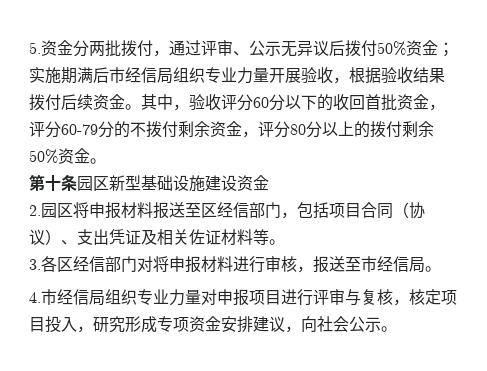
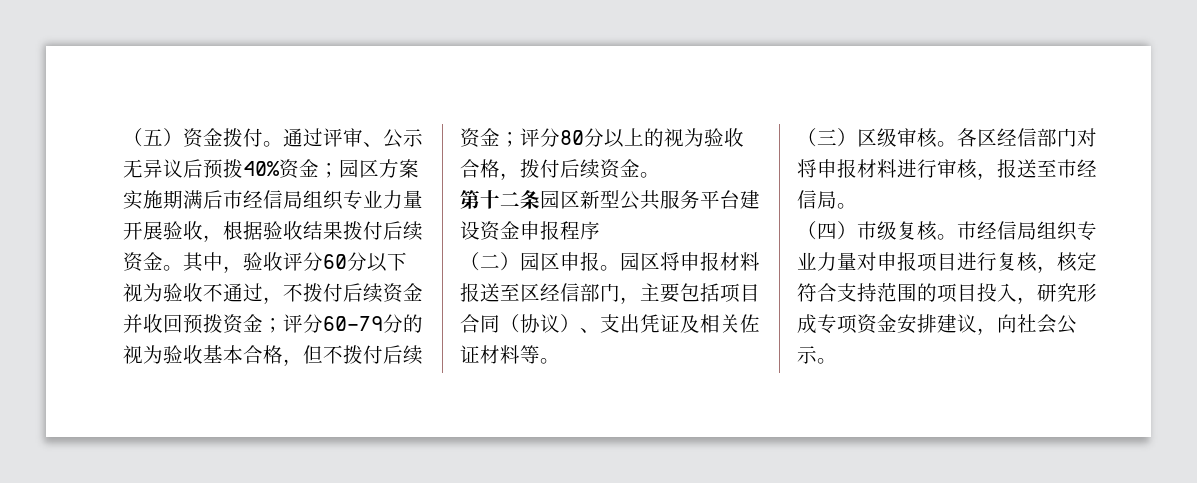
[29,40,169,57] 5.资金分两批拨付， -> [123,128,283,148] （五）资金拨付。
[345,40,454,57] 拨付50%资金； -> [203,159,419,179] 预拨40%资金；园区方案
[317,94,445,111] [29,121,434,138] [29,149,58,164] 的收回首批资金，评分60-79分的不拨付剩余资金，评分80分以上的拨付剩余50% -> [123,283,423,304] [123,314,423,334] [123,345,423,366] [460,128,744,148] [460,159,600,180] 视为验收不通过，不拨付后续资金并收回预拨资金；评分60-79分的视为验收基本合格，但不拨付后续资金；评分80分以上的视为验收合格，拨付后续
(61, 183) none -> [500,192,520,207] 二
[141,175,205,192] 基础设施 -> [620,190,740,210] 公共服务平台
[29,205,41,216] // 2. -> [520,221,600,240] [460,252,620,271] 申报程序 // （二）园区申报。
(297, 215) none -> [640,283,680,303] 主要
[29,259,41,270] 3. -> [797,128,957,148] （三）区级审核。
[29,292,41,303] 4. -> [797,221,957,241] （四）市级复核。
[313,289,361,306] 评审与 -> (997, 261) none
(441, 297) none -> [797,283,937,302] 符合支持范围的

